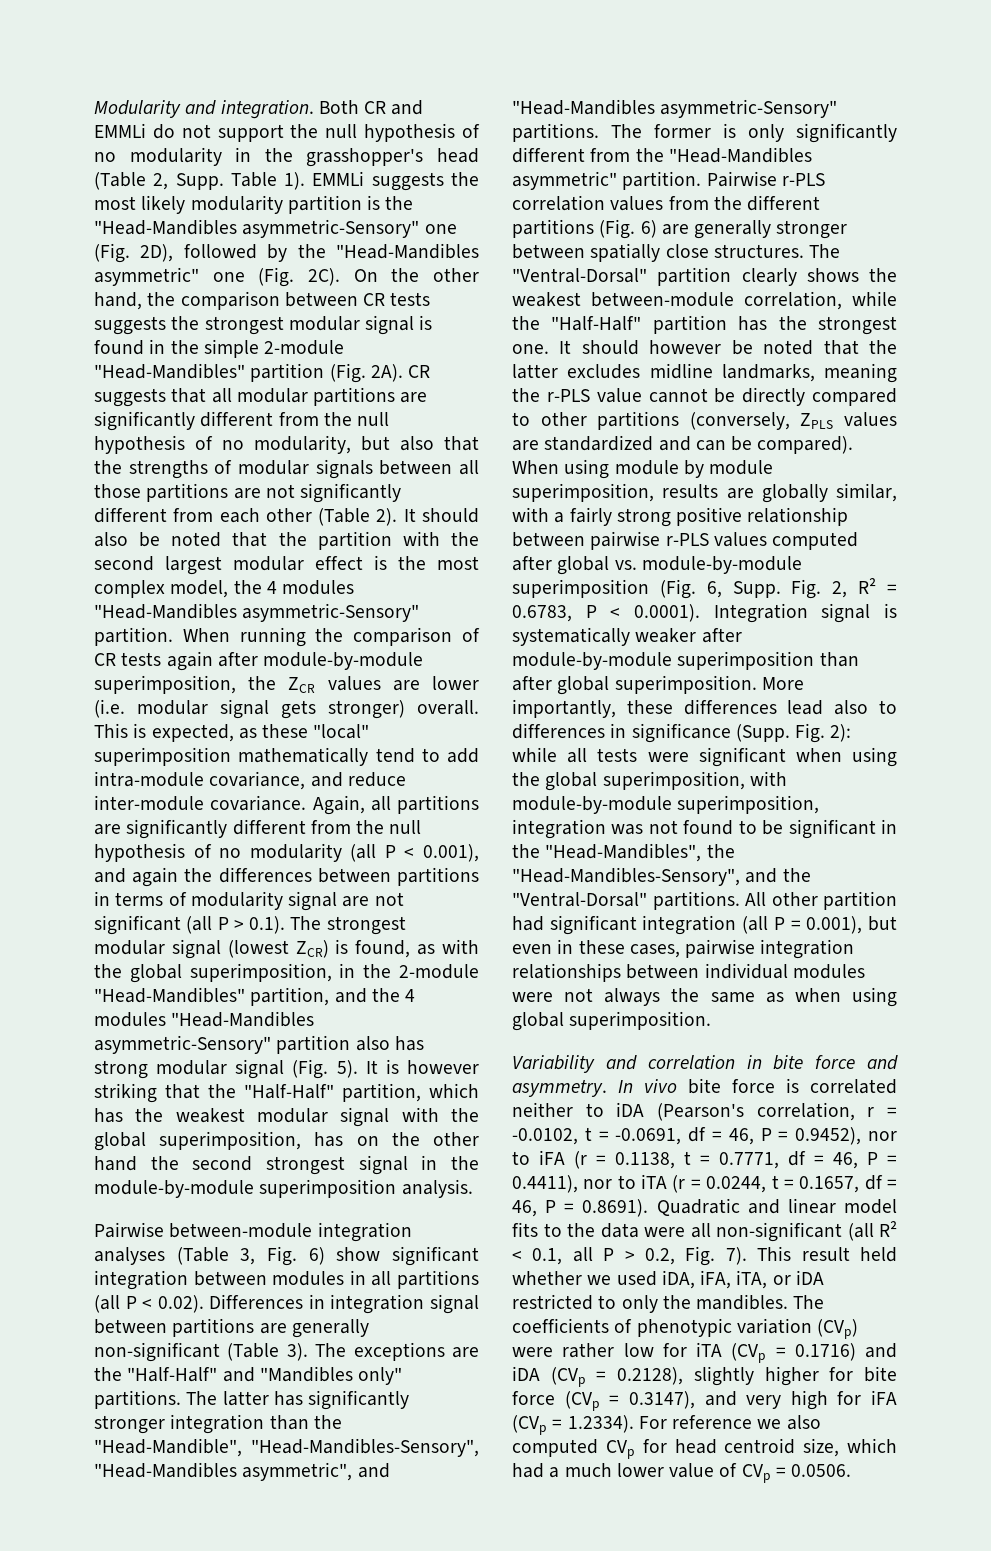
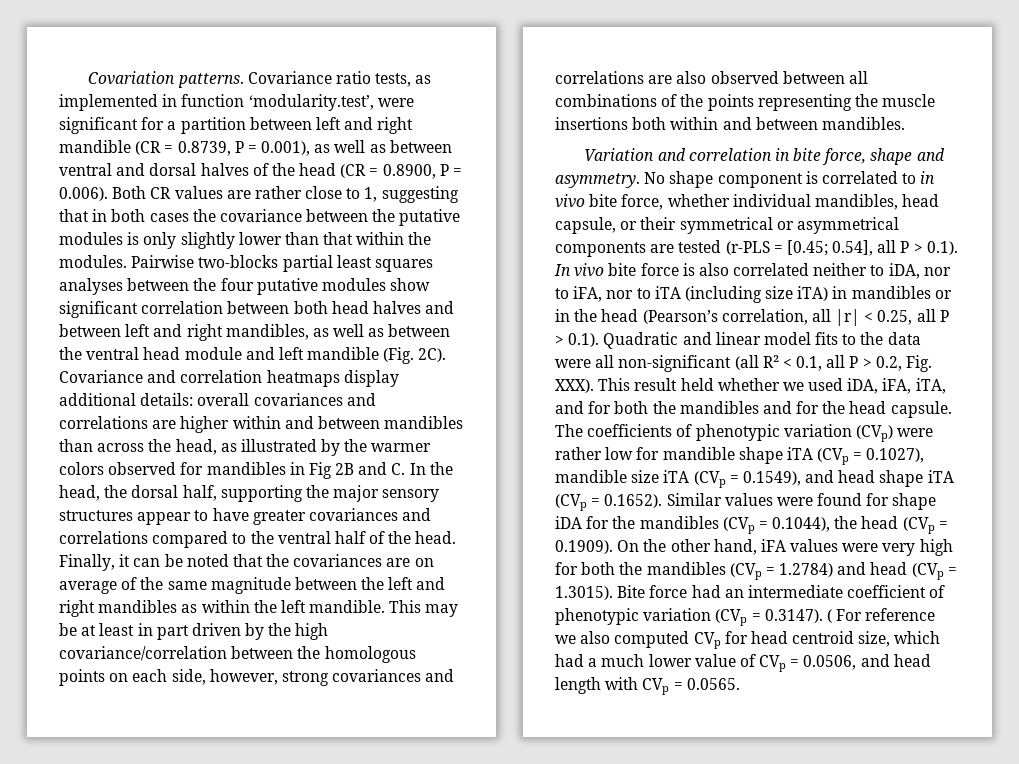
[94,100,424,119] [94,123,480,142] [94,147,479,167] [94,171,479,191] [94,195,414,214] [94,219,457,238] [94,243,479,263] [94,267,479,287] [94,291,431,310] [94,315,433,335] [94,339,345,358] [94,363,431,383] [94,387,428,407] [94,411,390,431] [94,435,479,454] [94,459,479,479] [94,483,402,503] [94,507,479,526] [94,531,479,550] [94,555,479,575] [94,580,355,598] [94,603,420,622] [94,627,481,647] [94,651,424,671] [94,675,479,694] [94,699,479,719] [94,723,370,742] [94,747,479,766] [94,771,406,790] [94,795,479,815] [94,819,422,839] [94,843,479,862] [94,867,479,887] [94,891,404,911] [94,915,406,935] [94,939,479,959] [94,963,480,983] [94,987,416,1006] [94,1011,315,1027] [94,1035,424,1054] [94,1059,480,1079] [94,1083,479,1103] [94,1107,479,1127] [94,1131,479,1151] [94,1155,479,1175] [94,1179,473,1198] [94,1222,412,1242] [94,1246,479,1266] [94,1270,480,1290] [94,1294,479,1314] [94,1318,369,1338] [94,1342,479,1362] [94,1366,403,1385] [94,1390,410,1410] [94,1414,342,1434] [94,1438,479,1457] [94,1462,390,1481] [512,99,838,118] [512,123,897,143] [512,147,812,163] [512,171,825,190] [512,195,821,211] [512,219,848,239] [512,243,841,262] [512,267,897,286] [512,291,897,310] [512,315,897,335] [512,340,897,355] [512,363,897,383] [512,387,897,406] [512,411,897,430] [512,435,854,454] [512,459,774,479] [512,483,897,503] [512,507,849,527] [512,531,859,550] [512,556,802,575] [512,578,897,599] [512,603,897,623] [512,627,742,646] [512,651,859,670] [512,675,804,695] [512,699,897,718] [512,723,852,743] [512,747,897,767] [512,771,787,791] [512,795,820,814] [512,819,897,839] [512,843,735,862] [512,867,811,886] [512,891,897,910] [512,915,897,935] [512,939,855,959] [512,963,865,982] [512,987,897,1007] [512,1011,712,1031] [512,1055,898,1073] [512,1079,607,1097] Modularity and integration. Both CR and EMMLi do not support the null hypothesis of no modularity in the grasshopper's head (Table 2, Supp. Table 1). EMMLi suggests the most likely modularity partition is the "Head-Mandibles asymmetric-Sensory" one (Fig. 2D), followed by the "Head-Mandibles asymmetric" one (Fig. 2C). On the other hand, the comparison between CR tests suggests the strongest modular signal is found in the simple 2-module "Head-Mandibles" partition (Fig. 2A). CR suggests that all modular partitions are significantly different from the null hypothesis of no modularity, but also that the strengths of modular signals between all those partitions are not significantly different from each other (Table 2). It should also be noted that the partition with the second largest modular effect is the most complex model, the 4 modules "Head-Mandibles asymmetric-Sensory" partition. When running the comparison of CR tests again after module-by-module superimposition, the ZCR values are lower (i.e. modular signal gets stronger) overall. This is expected, as these "local" superimposition mathematically tend to add intra-module covariance, and reduce inter-module covariance. Again, all partitions are significantly different from the null hypothesis of no modularity (all P < 0.001), and again the differences between partitions in terms of modularity signal are not significant (all P > 0.1). The strongest modular signal (lowest ZCR) is found, as with the global superimposition, in the 2-module "Head-Mandibles" partition, and the 4 modules "Head-Mandibles asymmetric-Sensory" partition also has strong modular signal (Fig. 5). It is however striking that the "Half-Half" partition, which has the weakest modular signal with the global superimposition, has on the other hand the second strongest signal in the module-by-module superimposition analysis. // Pairwise between-module integration analyses (Table 3, Fig. 6) show significant integration between modules in all partitions (all P < 0.02). Differences in integration signal between partitions are generally non-significant (Table 3). The exceptions are the "Half-Half" and "Mandibles only" partitions. The latter has significantly stronger integration than the "Head-Mandible", "Head-Mandibles-Sensory", "Head-Mandibles asymmetric", and "Head-Mandibles asymmetric-Sensory" partitions. The former is only significantly different from the "Head-Mandibles asymmetric" partition. Pairwise r-PLS correlation values from the different partitions (Fig. 6) are generally stronger between spatially close structures. The "Ventral-Dorsal" partition clearly shows the weakest between-module correlation, while the "Half-Half" partition has the strongest one. It should however be noted that the latter excludes midline landmarks, meaning the r-PLS value cannot be directly compared to other partitions (conversely, ZPLS values are standardized and can be compared). When using module by module superimposition, results are globally similar, with a fairly strong positive relationship between pairwise r-PLS values computed after global vs. module-by-module superimposition (Fig. 6, Supp. Fig. 2, R² = 0.6783, P < 0.0001). Integration signal is systematically weaker after module-by-module superimposition than after global superimposition. More importantly, these differences lead also to differences in significance (Supp. Fig. 2): while all tests were significant when using the global superimposition, with module-by-module superimposition, integration was not found to be significant in the "Head-Mandibles", the "Head-Mandibles-Sensory", and the "Ventral-Dorsal" partitions. All other partition had significant integration (all P = 0.001), but even in these cases, pairwise integration relationships between individual modules were not always the same as when using global superimposition. // Variability and correlation in bite force and asymmetry. -> [88,71,432,88] [59,94,414,111] [59,117,414,134] [59,140,452,156] [59,163,463,179] [59,186,459,203] [59,209,461,226] [59,232,432,249] [59,255,433,272] [59,278,431,295] [59,301,455,318] [59,324,451,341] [59,347,447,364] [59,370,399,387] [59,393,376,406] [59,416,464,433] [59,439,432,456] [59,462,453,479] [59,485,440,502] [59,508,432,525] [59,531,457,548] [59,554,434,571] [59,577,446,594] [59,600,459,617] [59,623,329,640] [59,646,416,663] [59,669,455,686] [555,71,868,84] [555,94,936,111] [555,117,905,130] [584,148,945,165] [555,171,936,188] [555,194,940,210] [555,217,899,234] [555,240,958,257] Covariation patterns. Covariance ratio tests, as implemented in function ‘modularity.test’, were significant for a partition between left and right mandible (CR = 0.8739, P = 0.001), as well as between ventral and dorsal halves of the head (CR = 0.8900, P = 0.006). Both CR values are rather close to 1, suggesting that in both cases the covariance between the putative modules is only slightly lower than that within the modules. Pairwise two-blocks partial least squares analyses between the four putative modules show significant correlation between both head halves and between left and right mandibles, as well as between the ventral head module and left mandible (Fig. 2C). Covariance and correlation heatmaps display additional details: overall covariances and correlations are higher within and between mandibles than across the head, as illustrated by the warmer colors observed for mandibles in Fig 2B and C. In the head, the dorsal half, supporting the major sensory structures appear to have greater covariances and correlations compared to the ventral half of the head. Finally, it can be noted that the covariances are on average of the same magnitude between the left and right mandibles as within the left mandible. This may be at least in part driven by the high covariance/correlation between the homologous points on each side, however, strong covariances and correlations are also observed between all combinations of the points representing the muscle insertions both within and between mandibles. // Variation and correlation in bite force, shape and asymmetry. No shape component is correlated to in vivo bite force, whether individual mandibles, head capsule, or their symmetrical or asymmetrical components are tested (r-PLS = [0.45; 0.54], all P > 0.1).
(799, 1085) none -> [698,263,729,276] also
[616,1102,897,1121] [512,1127,897,1145] [512,1150,897,1169] [512,1174,897,1193] [512,1199,649,1217] iDA (Pearson's correlation, r = -0.0102, t = -0.0691, df = 46, P = 0.9452), nor to iFA (r = 0.1138, t = 0.7771, df = 46, P = 0.4411), nor to iTA (r = 0.0244, t = 0.1657, df = 46, P = 0.8691). -> [888,263,951,279] [555,286,952,303] [555,309,949,326] [555,333,600,347] iDA, nor to iFA, nor to iTA (including size iTA) in mandibles or in the head (Pearson’s correlation, all |r| < 0.25, all P > 0.1).
[725,1247,747,1265] 7). -> [555,379,594,393] XXX).
[772,1270,824,1285] [512,1294,789,1313] or iDA restricted to only the mandibles. -> [555,401,952,418] and for both the mandibles and for the head capsule.
[696,1342,897,1363] [512,1366,897,1387] [512,1390,897,1411] [512,1415,634,1435] iTA (CVp = 0.1716) and iDA (CVp = 0.2128), slightly higher for bite force (CVp = 0.3147), and very high for iFA (CVp = 1.2334). -> [662,447,925,465] [555,470,954,488] [555,493,937,511] [555,516,948,534] [555,539,953,556] [555,562,957,580] [555,585,946,600] [555,608,832,626] mandible shape iTA (CVp = 0.1027), mandible size iTA (CVp = 0.1549), and head shape iTA (CVp = 0.1652). Similar values were found for shape iDA for the mandibles (CVp = 0.1044), the head (CVp = 0.1909). On the other hand, iFA values were very high for both the mandibles (CVp = 1.2784) and head (CVp = 1.3015). Bite force had an intermediate coefficient of phenotypic variation (CVp = 0.3147). (
[791,1464,852,1477] 0.0506. -> [803,654,931,670] [555,677,740,695] 0.0506, and head length with CVp = 0.0565.

